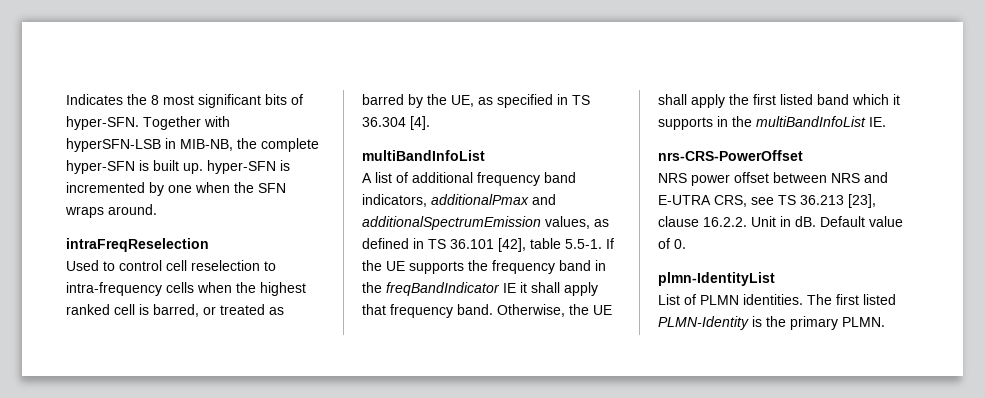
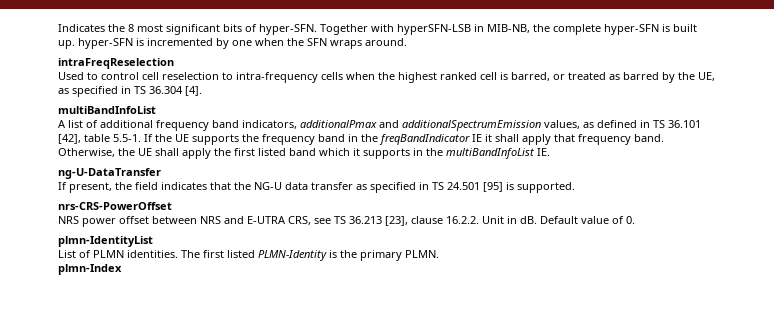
(886, 122) none -> [58,168,161,179] [58,182,575,193] // ng-U-DataTransfer // If present, the field indicates that the NG-U data transfer as specified in TS 24.501 [95] is supported.
(885, 322) none -> [58,264,122,275] // plmn-Index

